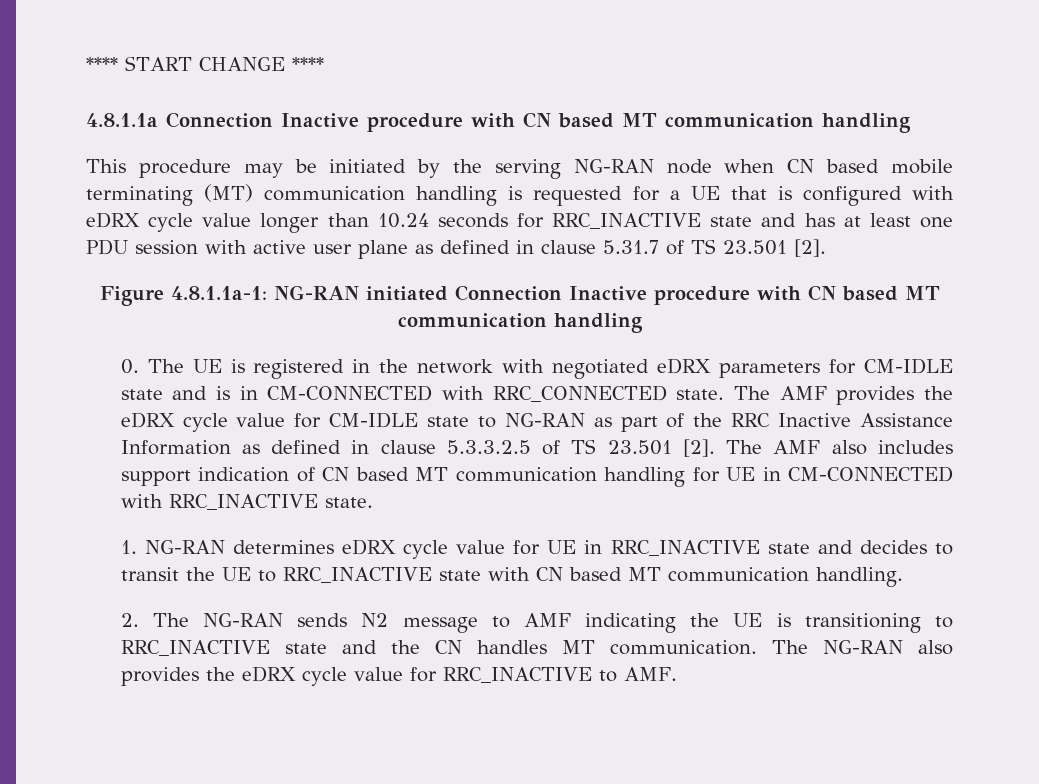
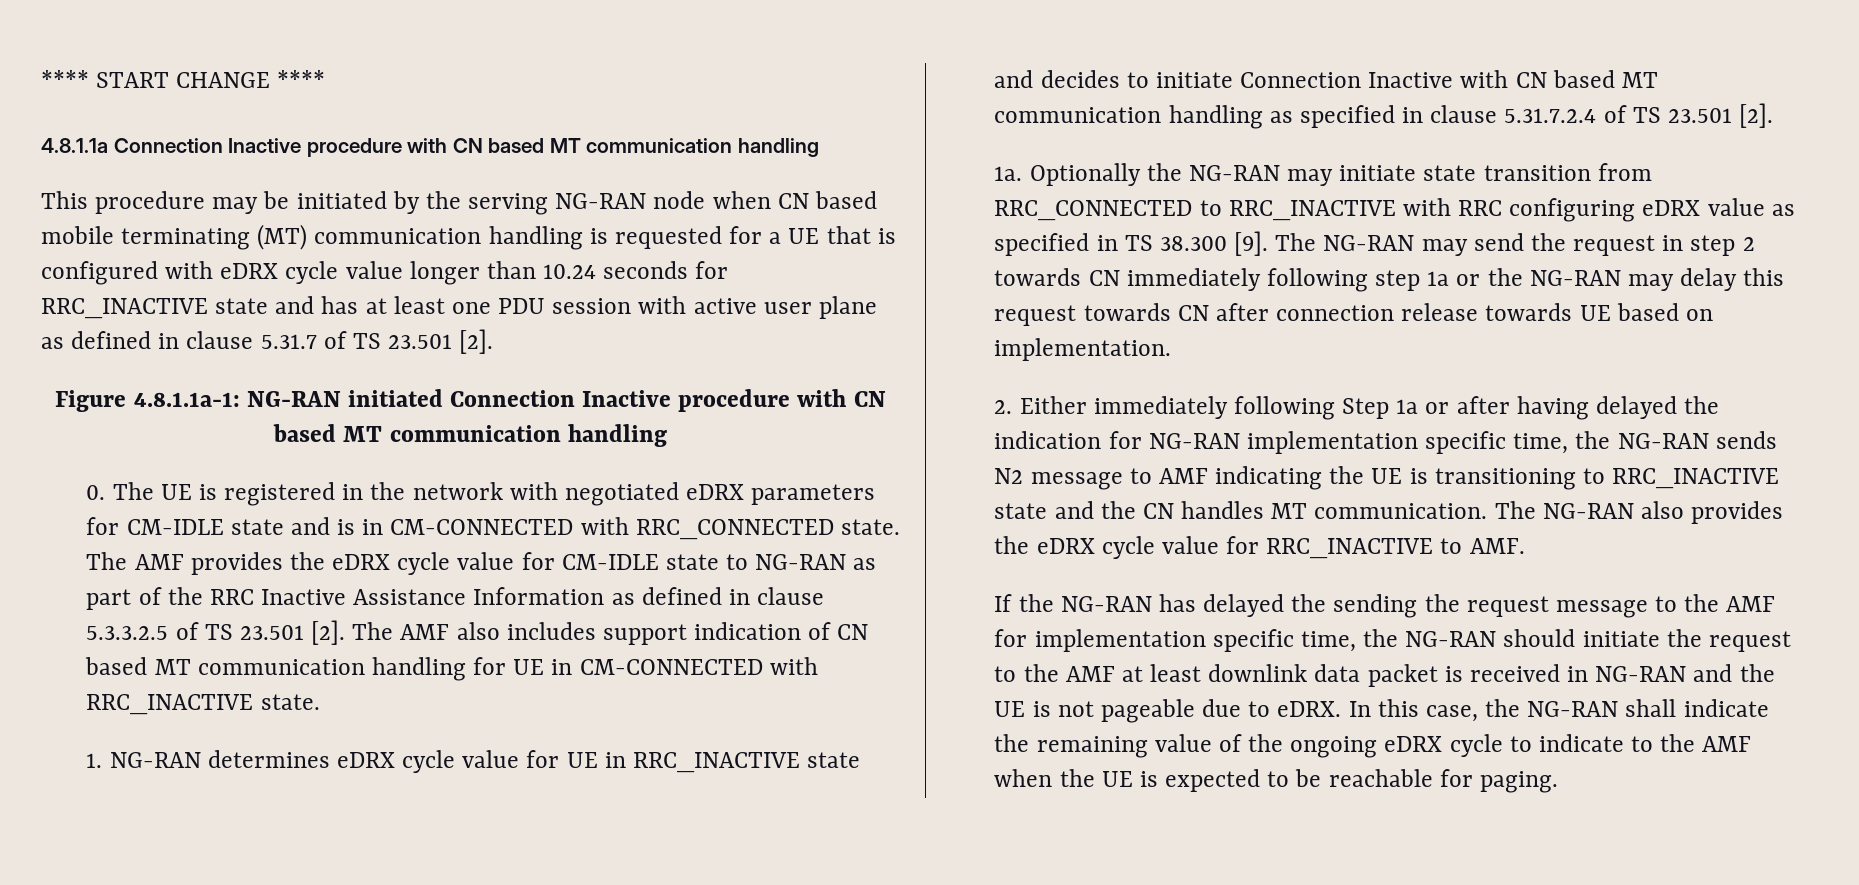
[120,567,903,587] [120,613,189,627] transit the UE to RRC_INACTIVE state with CN based MT communication handling. // 2. The -> [1155,70,1658,88] [994,103,1774,129] [994,163,1652,186] [994,198,1795,222] [994,231,1755,256] [994,268,1785,292] [994,303,1713,326] [994,338,1172,361] [994,396,1720,420] [994,431,1611,454] initiate Connection Inactive with CN based MT communication handling as specified in clause 5.31.7.2.4 of TS 23.501 [2]. // 1a. Optionally the NG-RAN may initiate state transition from RRC_CONNECTED to RRC_INACTIVE with RRC configuring eDRX value as specified in TS 38.300 [9]. The NG-RAN may send the request in step 2 towards CN immediately following step 1a or the NG-RAN may delay this request towards CN after connection release towards UE based on implementation. // 2. Either immediately following Step 1a or after having delayed the indication for NG-RAN implementation specific time, the
(677, 674) none -> [994,594,1776,618] [994,629,1791,652] [994,664,1775,687] [994,699,1769,723] [994,734,1752,758] [994,769,1558,793] // If the NG-RAN has delayed the sending the request message to the AMF for implementation specific time, the NG-RAN should initiate the request to the AMF at least downlink data packet is received in NG-RAN and the UE is not pageable due to eDRX. In this case, the NG-RAN shall indicate the remaining value of the ongoing eDRX cycle to indicate to the AMF when the UE is expected to be reachable for paging.

